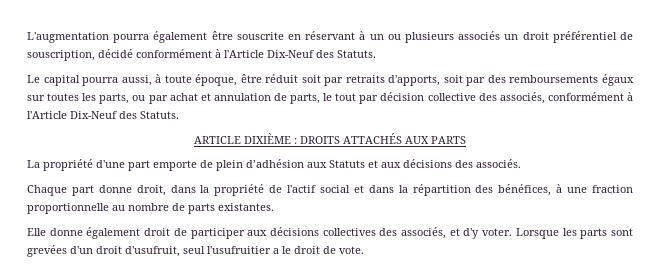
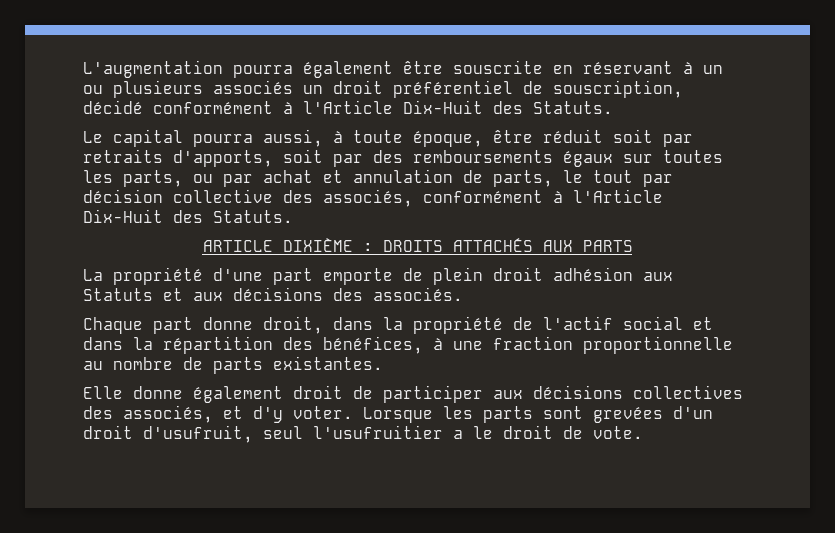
[267,50,314,58] Dix-Neuf -> [403,100,483,114] Dix-Huit
[70,111,117,119] Dix-Neuf -> [83,209,163,223] Dix-Huit
[246,159,304,168] d’adhésion -> [493,267,633,281] droit adhésion

